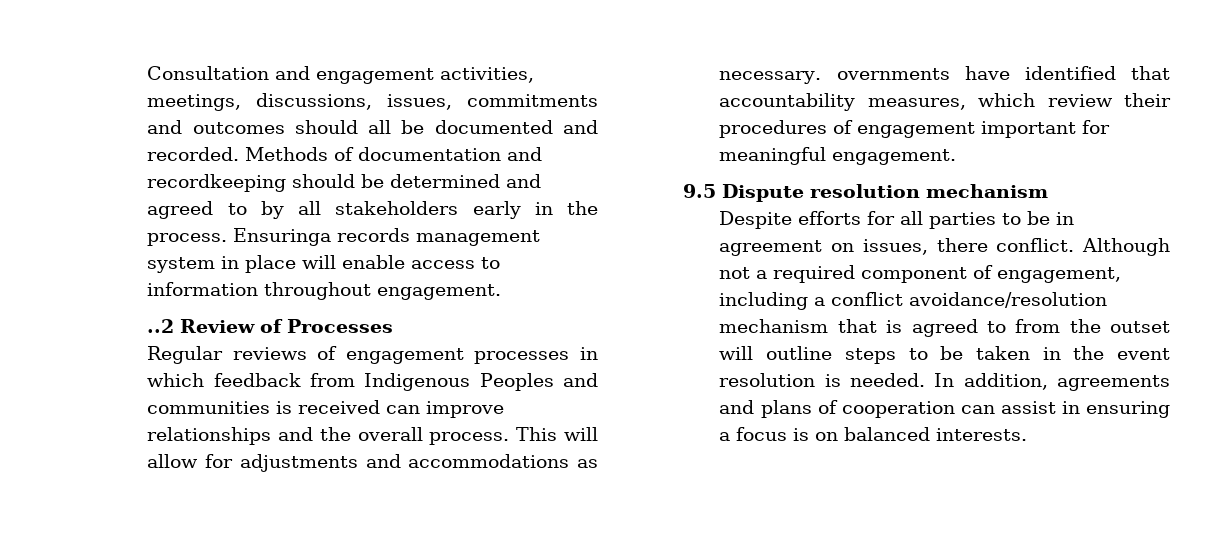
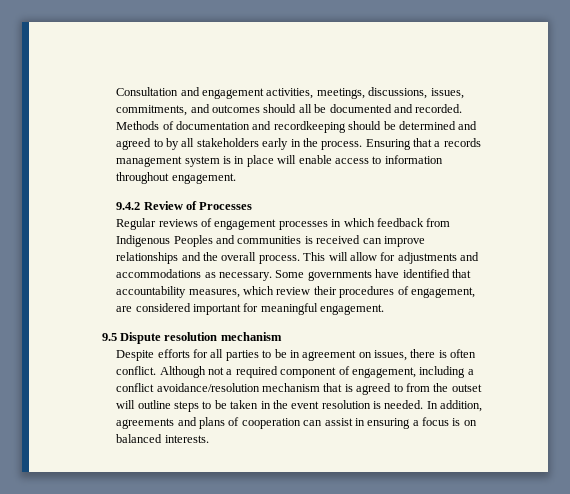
[467,94,598,107] commitments -> [116,105,188,116] commitments,
[233,228,332,246] Ensuringa -> [365,138,441,150] Ensuring that a
(216, 265) none -> [223,156,232,164] is
[147,319,175,333] ..2 -> [116,202,141,210] 9.4.2
[836,68,950,80] overnments -> [275,270,372,281] Some governments
[857,122,976,138] engagement -> [410,287,475,298] [116,303,191,312] engagement, are considered
(988, 245) none -> [438,349,477,358] is often

